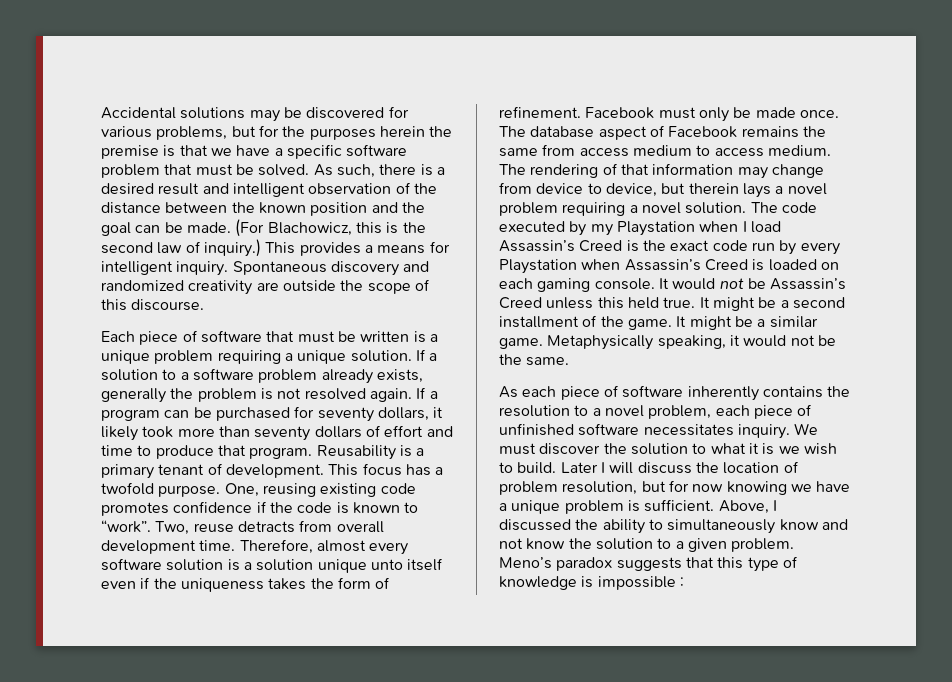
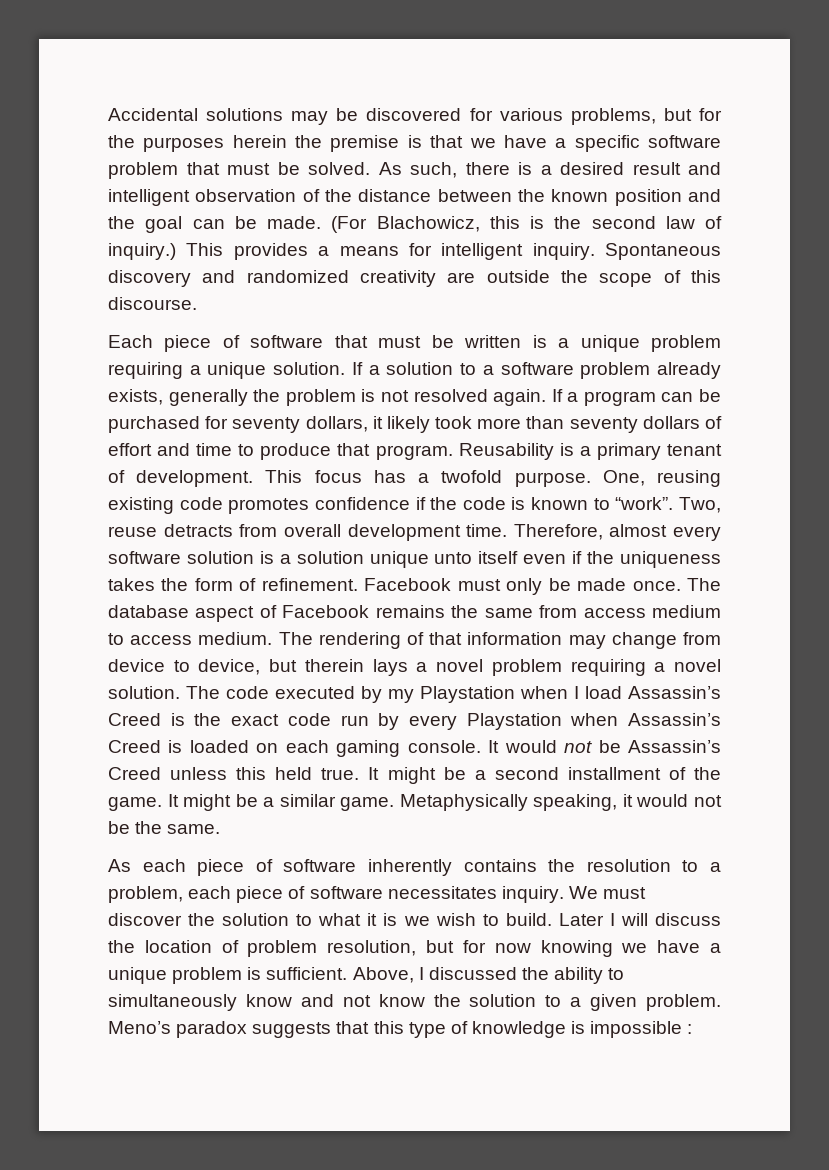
[604,405,644,417] novel -> (722, 867) none
[499,423,574,436] unfinished -> (306, 892) none

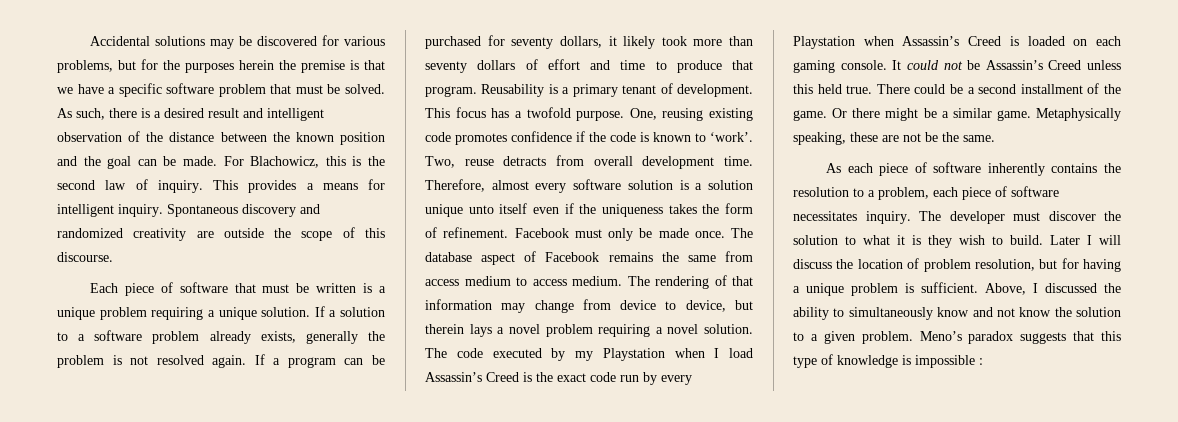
[331,216,368,233] (For -> [223,156,244,166] For
[108,243,176,260] inquiry.) -> [157,180,203,193] inquiry.
[615,497,674,510] “work”. -> [710,132,753,142] ‘work’.
[504,740,557,753] would -> [906,60,939,70] could
[368,767,436,784] It might -> [876,84,946,94] There could
[167,794,179,807] It -> [832,108,881,118] Or there
[622,794,689,807] it would -> [850,132,899,142] these are
[568,886,598,899] We -> [919,211,1005,224] The developer
[403,916,430,926] we -> [928,235,952,248] they
[494,940,701,957] now knowing we have -> [1083,259,1121,272] having

